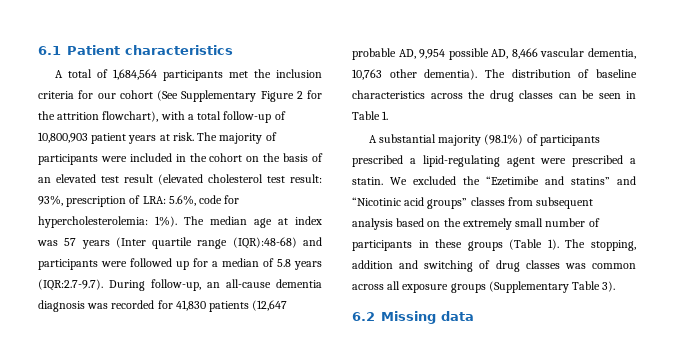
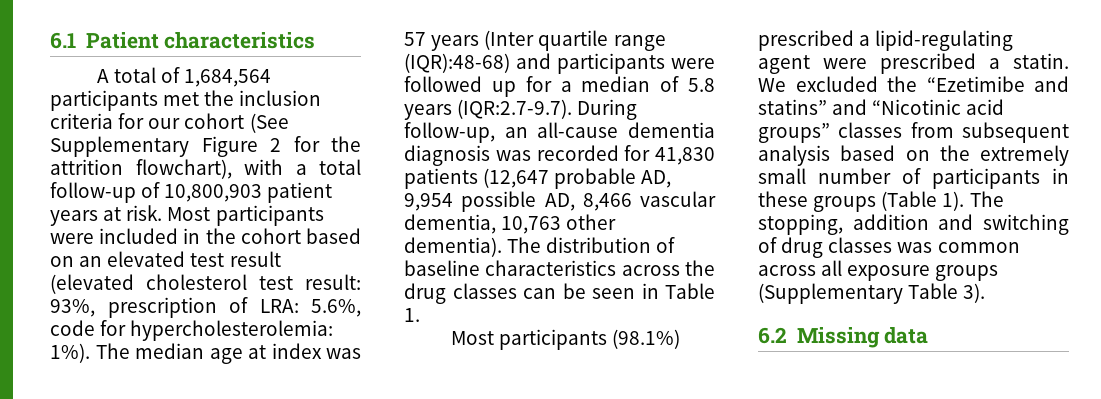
[197,132,277,144] The majority of -> [167,207,211,221] Most
[246,153,323,162] on the basis of -> [306,228,362,244] [50,256,74,267] based on
[368,134,600,146] A substantial majority (98.1%) of participants -> [450,329,681,350] Most participants (98.1%)

